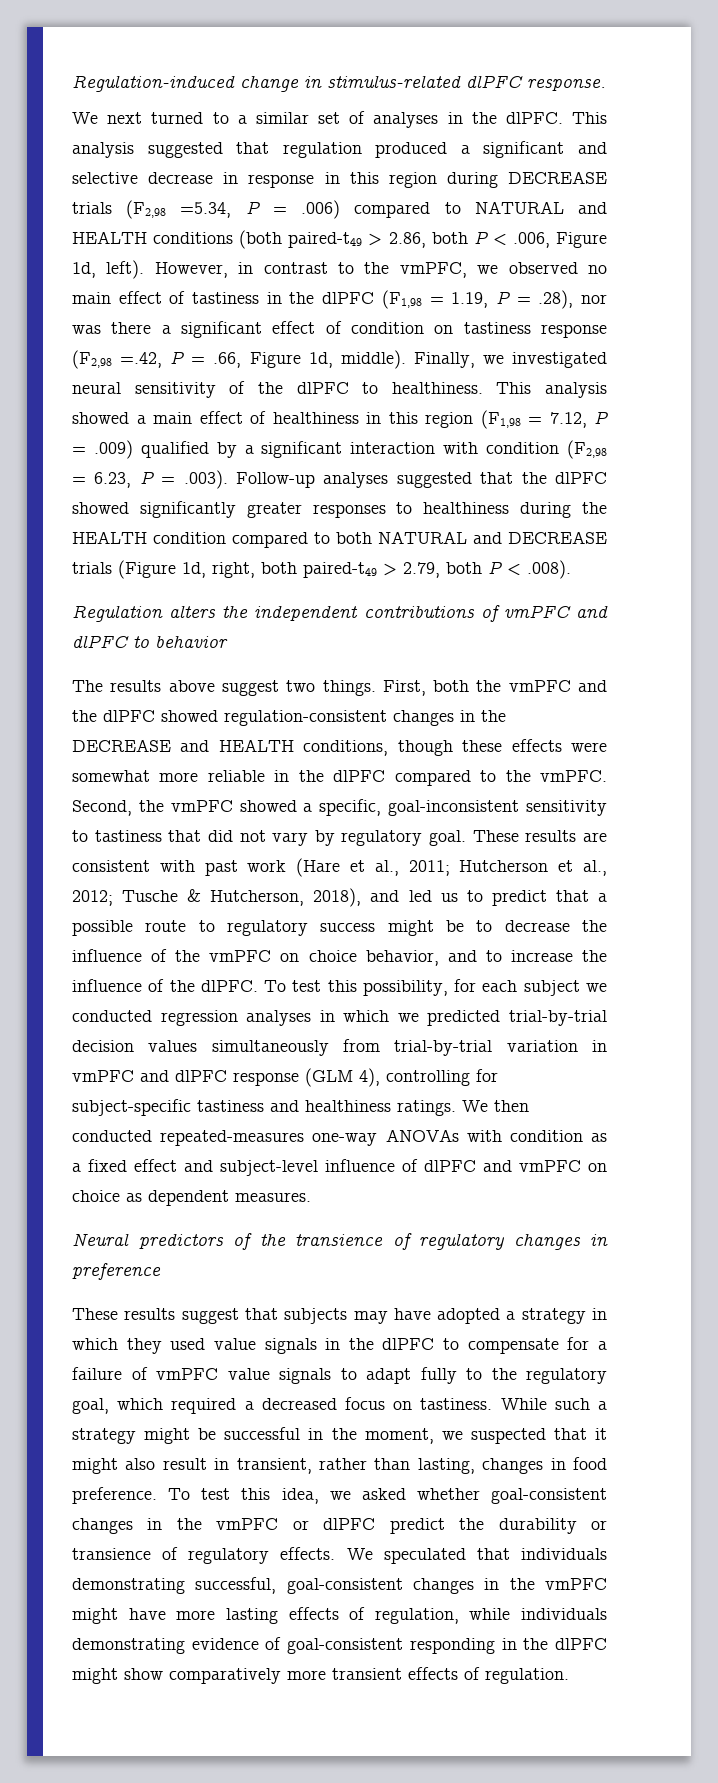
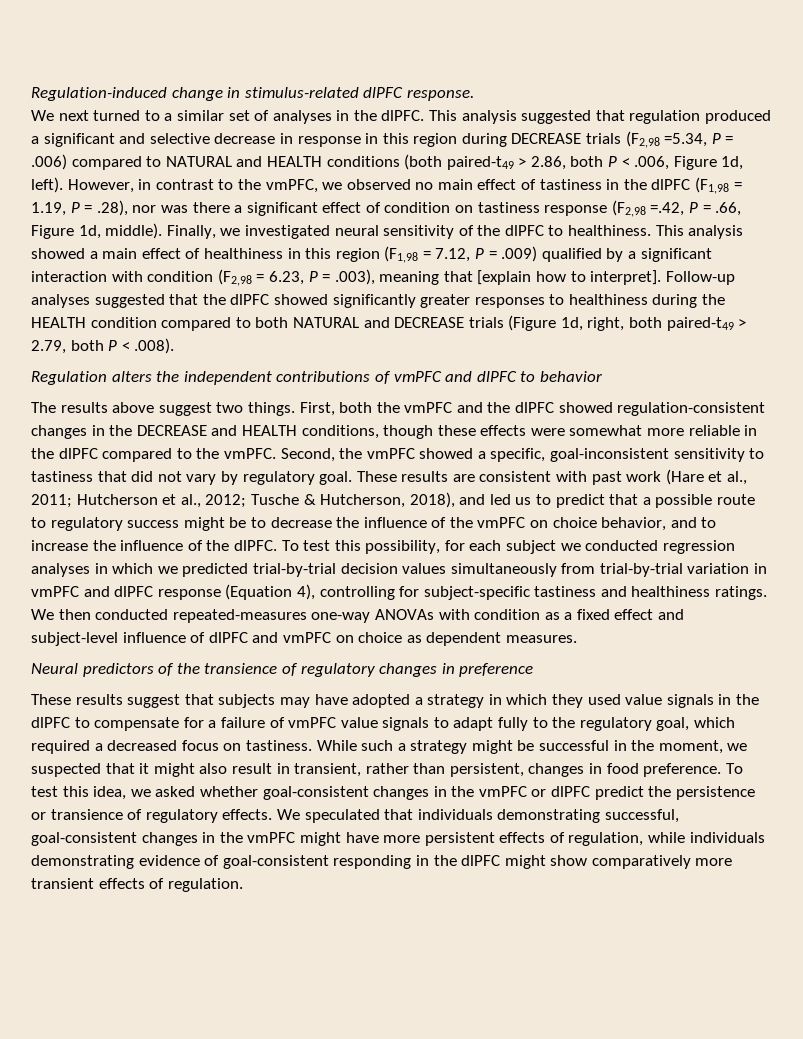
[183,470,228,489] .003). -> [334,269,662,285] .003), meaning that [explain how to interpret].
[305,1068,353,1087] (GLM -> [225,584,293,600] (Equation
[417,1458,475,1474] lasting, -> [449,763,524,777] persistent,
[498,1518,577,1534] durability -> [675,786,755,800] persistence
[225,1608,278,1624] lasting -> [424,832,495,846] persistent

